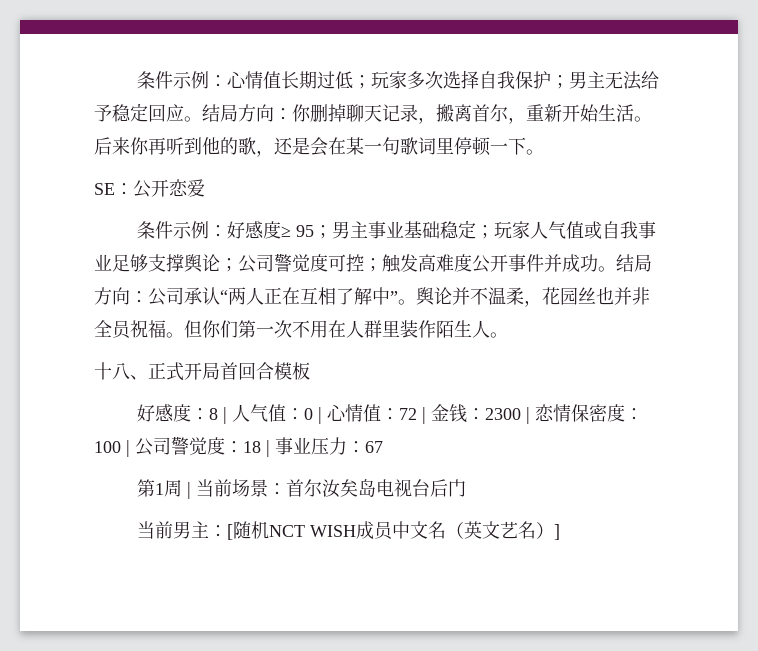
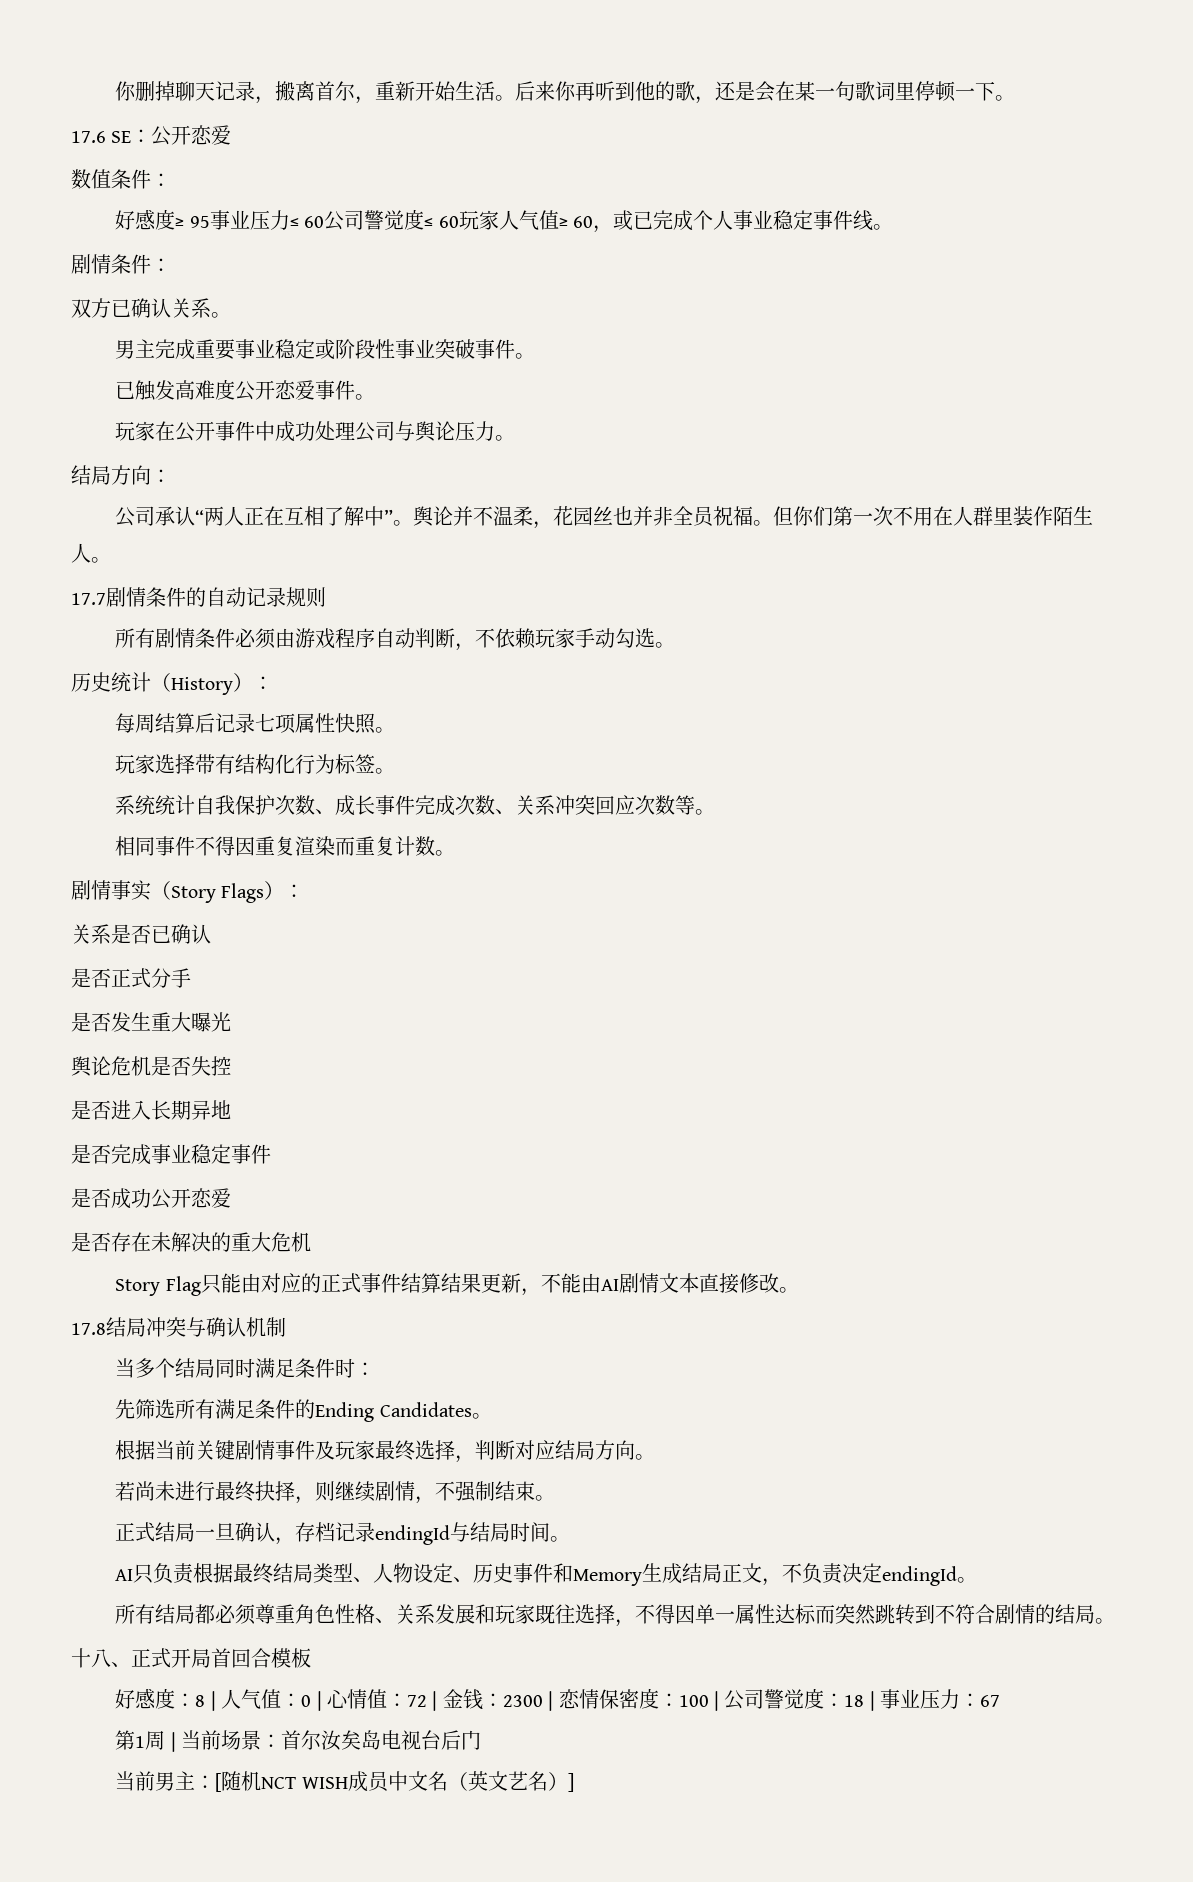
[136,70,659,90] [94,103,292,122] 条件示例：心情值长期过低；玩家多次选择自我保护；男主无法给予稳定回应。结局方向： -> (115, 91) none
(544, 152) none -> [71,131,106,143] 17.6
[136,221,227,239] 条件示例： -> [71,169,171,189] 数值条件： //
[313,220,656,239] [94,253,652,273] [94,287,148,305] ；男主事业基础稳定；玩家人气值或自我事业足够支撑舆论；公司警觉度可控；触发高难度公开事件并成功。结局方向： -> [209,209,893,233] [71,254,171,274] [71,298,231,318] [115,339,536,360] [115,379,376,401] [115,421,516,442] [71,465,171,485] 事业压力≤ 60公司警觉度≤ 60玩家人气值≥ 60，或已完成个人事业稳定事件线。 // 剧情条件： // 双方已确认关系。 // 男主完成重要事业稳定或阶段性事业突破事件。 // 已触发高难度公开恋爱事件。 // 玩家在公开事件中成功处理公司与舆论压力。 // 结局方向： //
(508, 335) none -> [71,587,326,607] [115,628,676,651] [71,672,273,695] [115,713,396,734] [115,754,396,774] [115,795,716,816] [115,836,456,856] [71,880,305,903] [71,924,211,944] [71,968,191,988] [71,1012,231,1032] [71,1056,231,1076] [71,1100,231,1120] [71,1144,271,1165] [71,1188,231,1209] [71,1232,311,1252] [115,1273,799,1296] [71,1317,286,1337] [115,1358,376,1378] [115,1399,492,1422] [115,1440,656,1463] [115,1481,556,1504] [115,1522,571,1545] [115,1563,978,1586] [115,1604,1116,1627] // 17.7剧情条件的自动记录规则 // 所有剧情条件必须由游戏程序自动判断，不依赖玩家手动勾选。 // 历史统计（History）： // 每周结算后记录七项属性快照。 // 玩家选择带有结构化行为标签。 // 系统统计自我保护次数、成长事件完成次数、关系冲突回应次数等。 // 相同事件不得因重复渲染而重复计数。 // 剧情事实（Story Flags）： // 关系是否已确认 // 是否正式分手 // 是否发生重大曝光 // 舆论危机是否失控 // 是否进入长期异地 // 是否完成事业稳定事件 // 是否成功公开恋爱 // 是否存在未解决的重大危机 // Story Flag只能由对应的正式事件结算结果更新，不能由AI剧情文本直接修改。 // 17.8结局冲突与确认机制 // 当多个结局同时满足条件时： // 先筛选所有满足条件的Ending Candidates。 // 根据当前关键剧情事件及玩家最终选择，判断对应结局方向。 // 若尚未进行最终抉择，则继续剧情，不强制结束。 // 正式结局一旦确认，存档记录endingId与结局时间。 // AI只负责根据最终结局类型、人物设定、历史事件和Memory生成结局正文，不负责决定endingId。 // 所有结局都必须尊重角色性格、关系发展和玩家既往选择，不得因单一属性达标而突然跳转到不符合剧情的结局。

